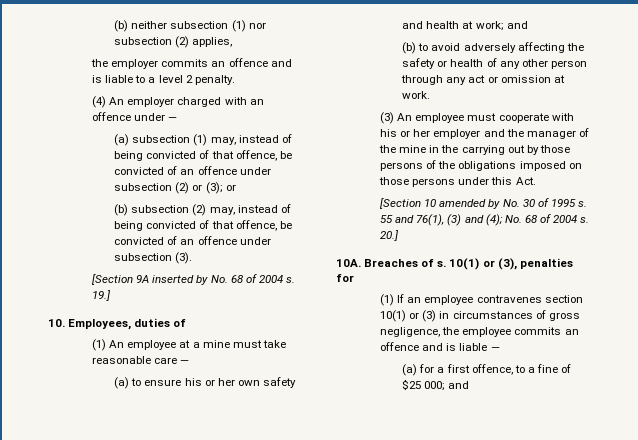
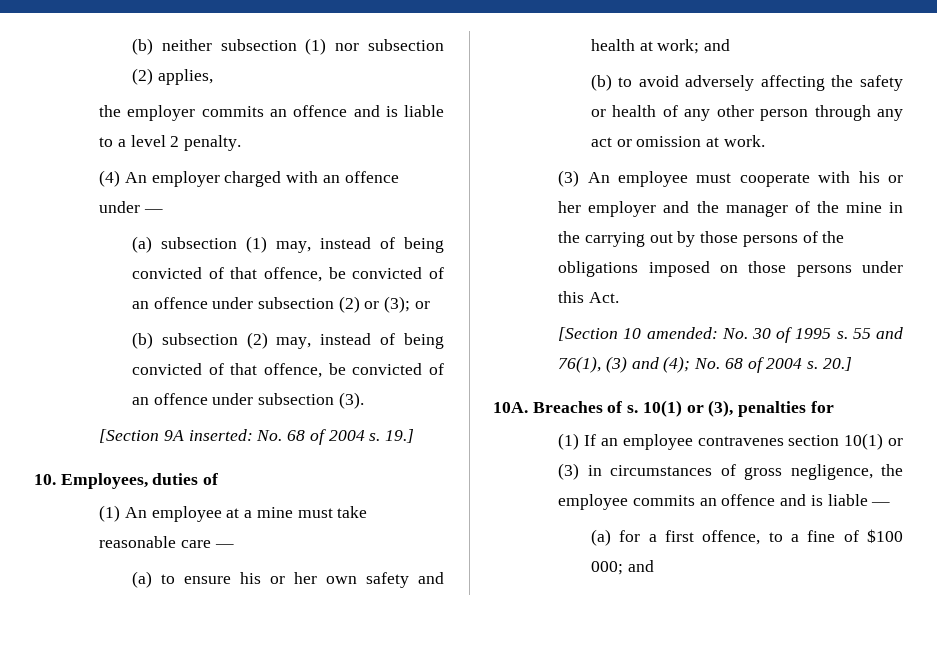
[152,275,209,285] inserted by -> [188,429,253,441] inserted:
[439,199,501,209] amended by -> [646,327,718,339] amended:
[402,379,422,390] $25 -> [866,529,903,543] $100

